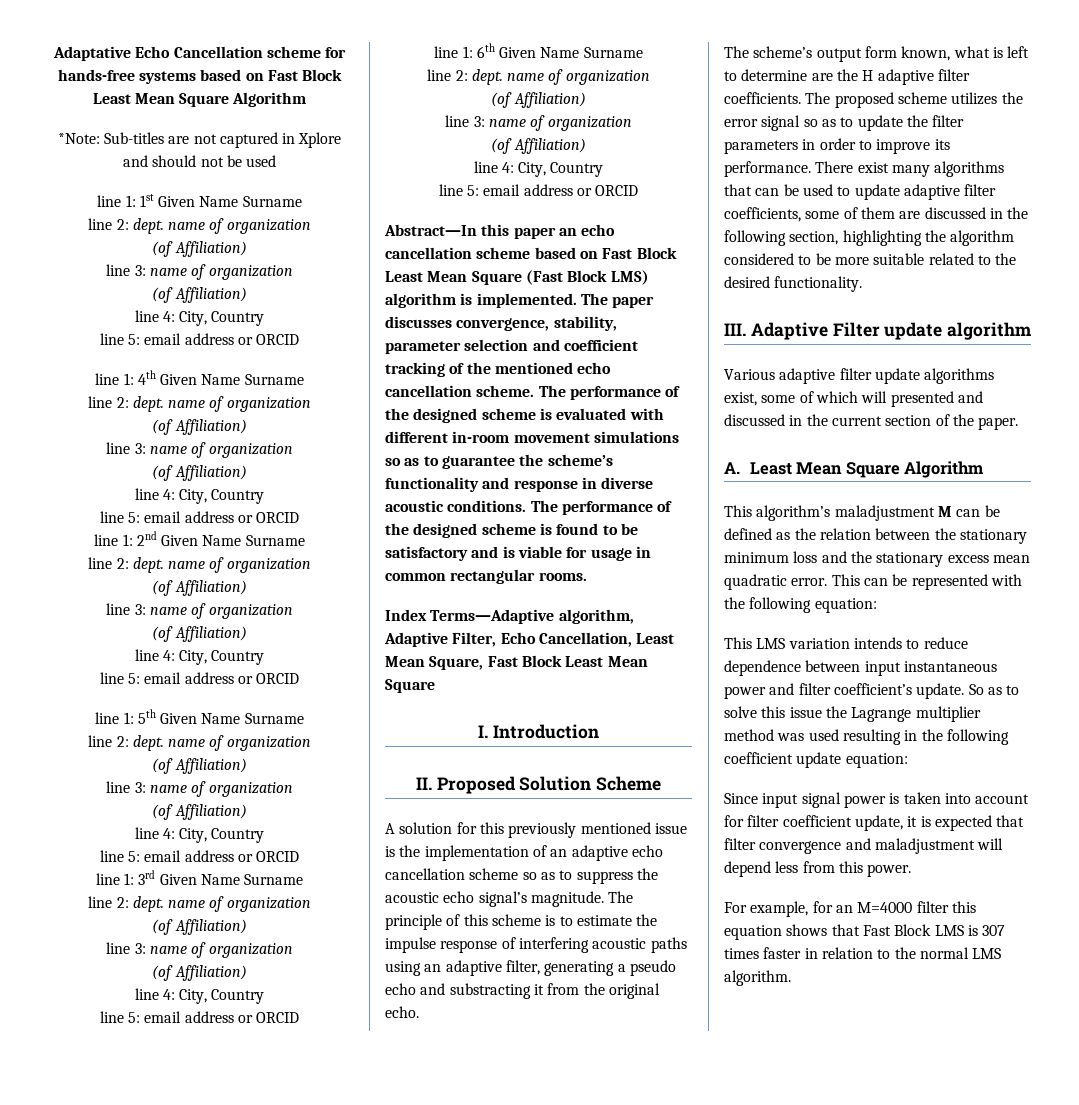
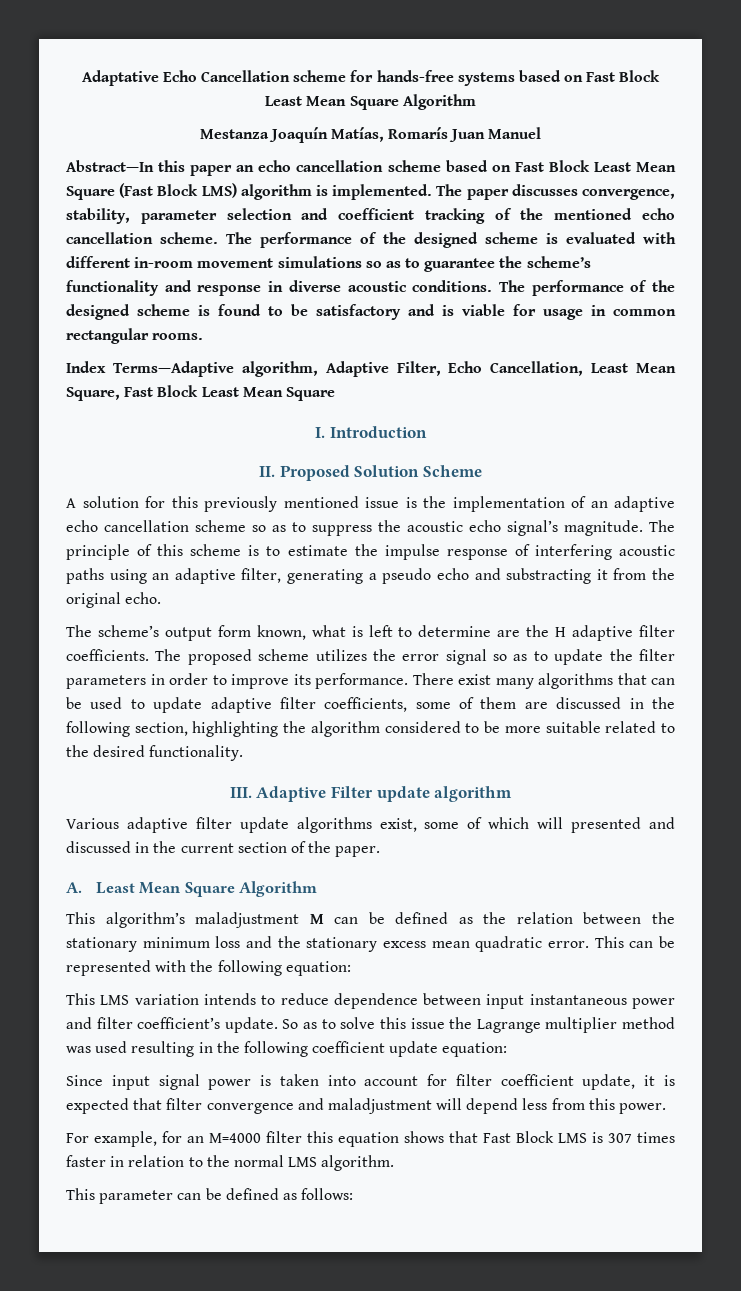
[57,132,342,148] [122,155,277,167] [97,194,302,207] [88,218,311,234] [152,241,247,257] [106,264,293,280] [152,287,247,303] [134,310,265,326] [99,333,300,345] [95,370,304,385] [88,396,311,412] [152,419,247,435] [106,442,293,458] [152,465,247,481] [134,488,265,504] [99,511,300,523] [94,531,305,546] [88,557,311,573] [152,580,247,596] [106,603,293,619] [152,626,247,642] [134,649,265,665] [99,672,300,684] [95,709,304,724] [88,735,311,751] [152,758,247,774] [106,781,293,797] [152,804,247,820] [134,827,265,843] [99,850,300,862] [95,870,304,885] [88,896,311,912] [152,919,247,935] [106,942,293,958] [152,965,247,981] [134,988,265,1004] [99,1011,300,1023] [434,43,643,58] [427,69,650,85] [491,92,586,108] [445,115,632,131] [491,138,586,154] [473,161,604,177] [438,184,639,196] *Note: Sub-titles are not captured in Xplore and should not be used // line 1: 1st Given Name Surname // line 2: dept. name of organization // (of Affiliation) // line 3: name of organization // (of Affiliation) // line 4: City, Country // line 5: email address or ORCID // line 1: 4th Given Name Surname // line 2: dept. name of organization // (of Affiliation) // line 3: name of organization // (of Affiliation) // line 4: City, Country // line 5: email address or ORCID // line 1: 2nd Given Name Surname // line 2: dept. name of organization // (of Affiliation) // line 3: name of organization // (of Affiliation) // line 4: City, Country // line 5: email address or ORCID // line 1: 5th Given Name Surname // line 2: dept. name of organization // (of Affiliation) // line 3: name of organization // (of Affiliation) // line 4: City, Country // line 5: email address or ORCID // line 1: 3rd Given Name Surname // line 2: dept. name of organization // (of Affiliation) // line 3: name of organization // (of Affiliation) // line 4: City, Country // line 5: email address or ORCID // line 1: 6th Given Name Surname // line 2: dept. name of organization // (of Affiliation) // line 3: name of organization // (of Affiliation) // line 4: City, Country // line 5: email address or ORCID -> [199,127,542,143] Mestanza Joaquín Matías, Romarís Juan Manuel
(791, 978) none -> [66,1188,354,1204] // This parameter can be defined as follows:

